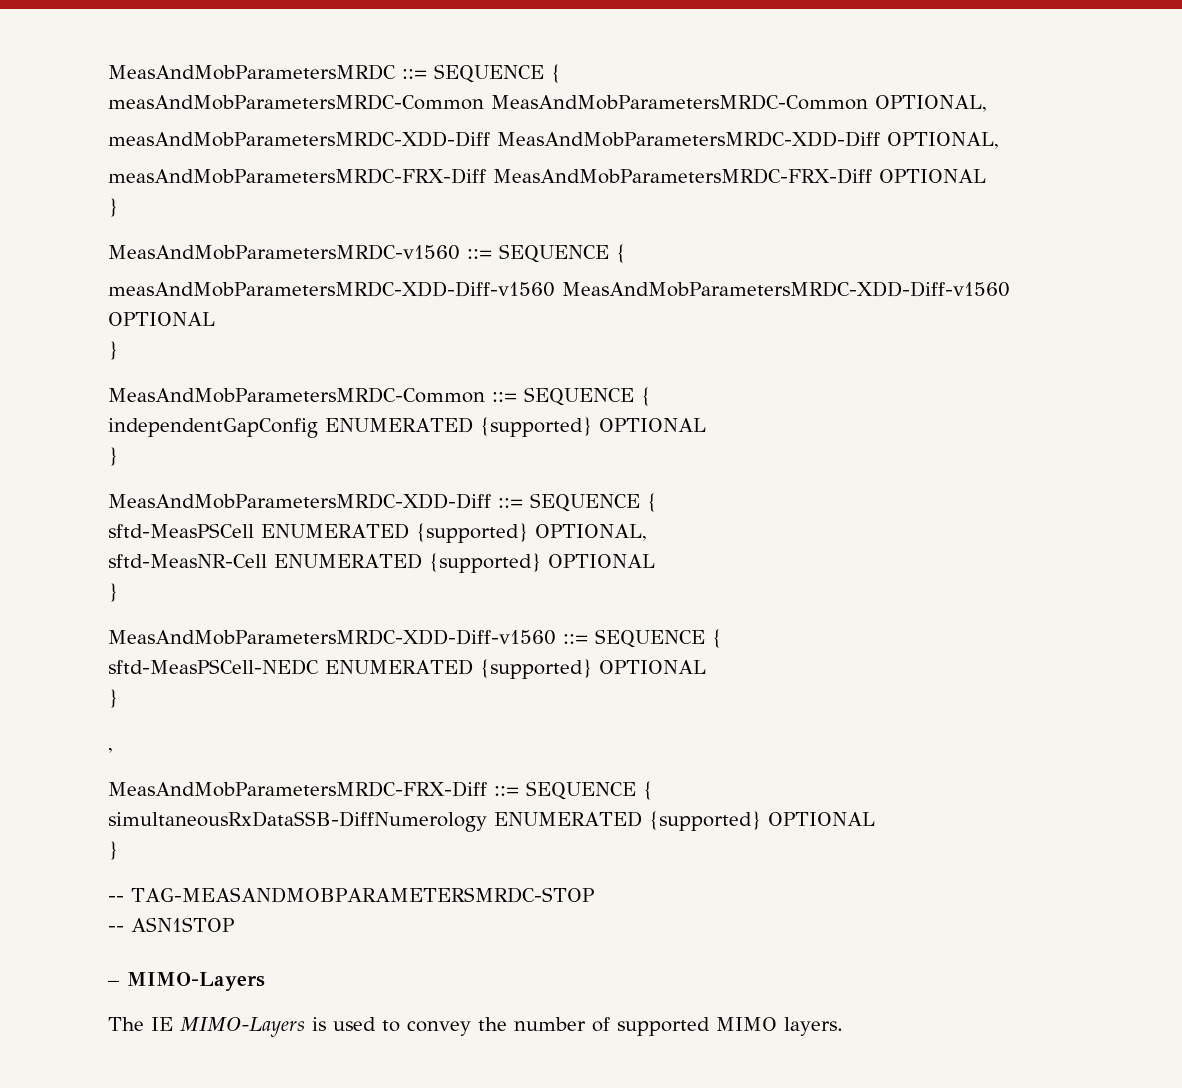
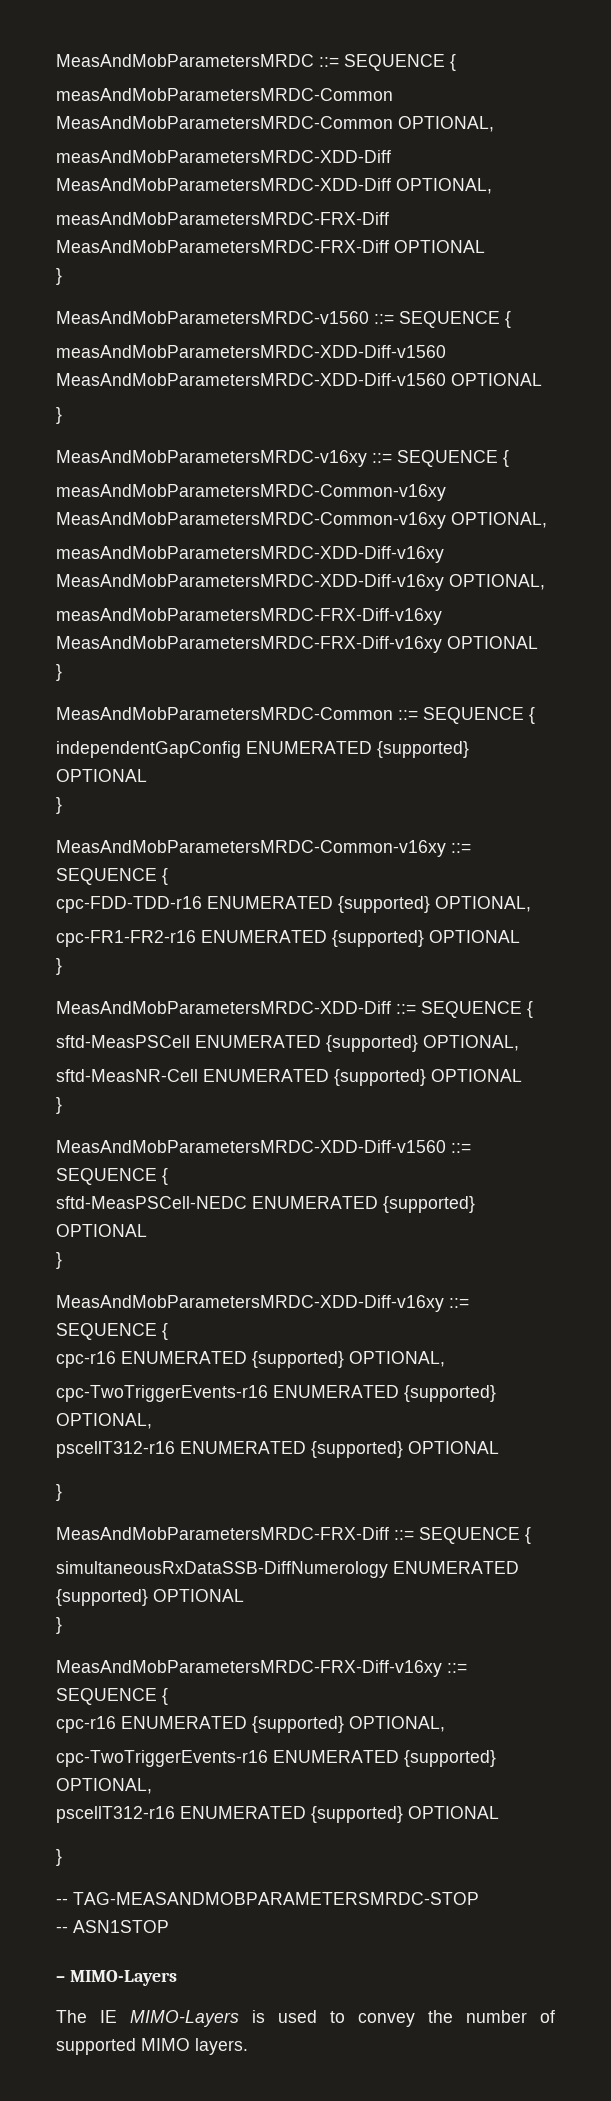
(118, 350) none -> [56,450,509,467] [56,484,446,501] [56,512,547,529] [56,546,444,563] [56,574,545,591] [56,608,442,625] [56,636,538,653] [56,664,62,681] // MeasAndMobParametersMRDC-v16xy ::= SEQUENCE { // measAndMobParametersMRDC-Common-v16xy MeasAndMobParametersMRDC-Common-v16xy OPTIONAL, // measAndMobParametersMRDC-XDD-Diff-v16xy MeasAndMobParametersMRDC-XDD-Diff-v16xy OPTIONAL, // measAndMobParametersMRDC-FRX-Diff-v16xy MeasAndMobParametersMRDC-FRX-Diff-v16xy OPTIONAL // }
(118, 456) none -> [56,840,471,857] [56,868,168,885] [56,896,531,913] [56,930,520,947] [56,958,62,975] // MeasAndMobParametersMRDC-Common-v16xy ::= SEQUENCE { // cpc-FDD-TDD-r16 ENUMERATED {supported} OPTIONAL, // cpc-FR1-FR2-r16 ENUMERATED {supported} OPTIONAL // }
[108,747,113,753] , -> [56,1295,469,1312] [56,1323,168,1340] [56,1351,445,1368] [56,1385,496,1402] [56,1413,152,1429] [56,1441,499,1458] [56,1484,62,1501] MeasAndMobParametersMRDC-XDD-Diff-v16xy ::= SEQUENCE { // cpc-r16 ENUMERATED {supported} OPTIONAL, // cpc-TwoTriggerEvents-r16 ENUMERATED {supported} OPTIONAL, // pscellT312-r16 ENUMERATED {supported} OPTIONAL // }
(118, 850) none -> [56,1660,467,1677] [56,1688,168,1705] [56,1716,445,1733] [56,1750,496,1767] [56,1778,152,1794] [56,1806,499,1823] [56,1849,62,1866] // MeasAndMobParametersMRDC-FRX-Diff-v16xy ::= SEQUENCE { // cpc-r16 ENUMERATED {supported} OPTIONAL, // cpc-TwoTriggerEvents-r16 ENUMERATED {supported} OPTIONAL, // pscellT312-r16 ENUMERATED {supported} OPTIONAL // }

